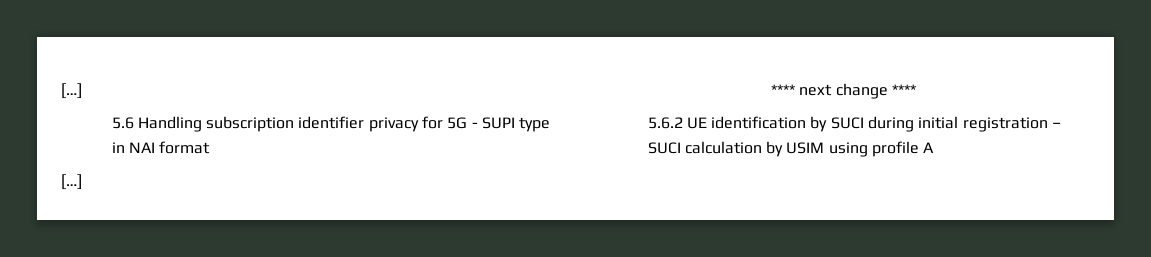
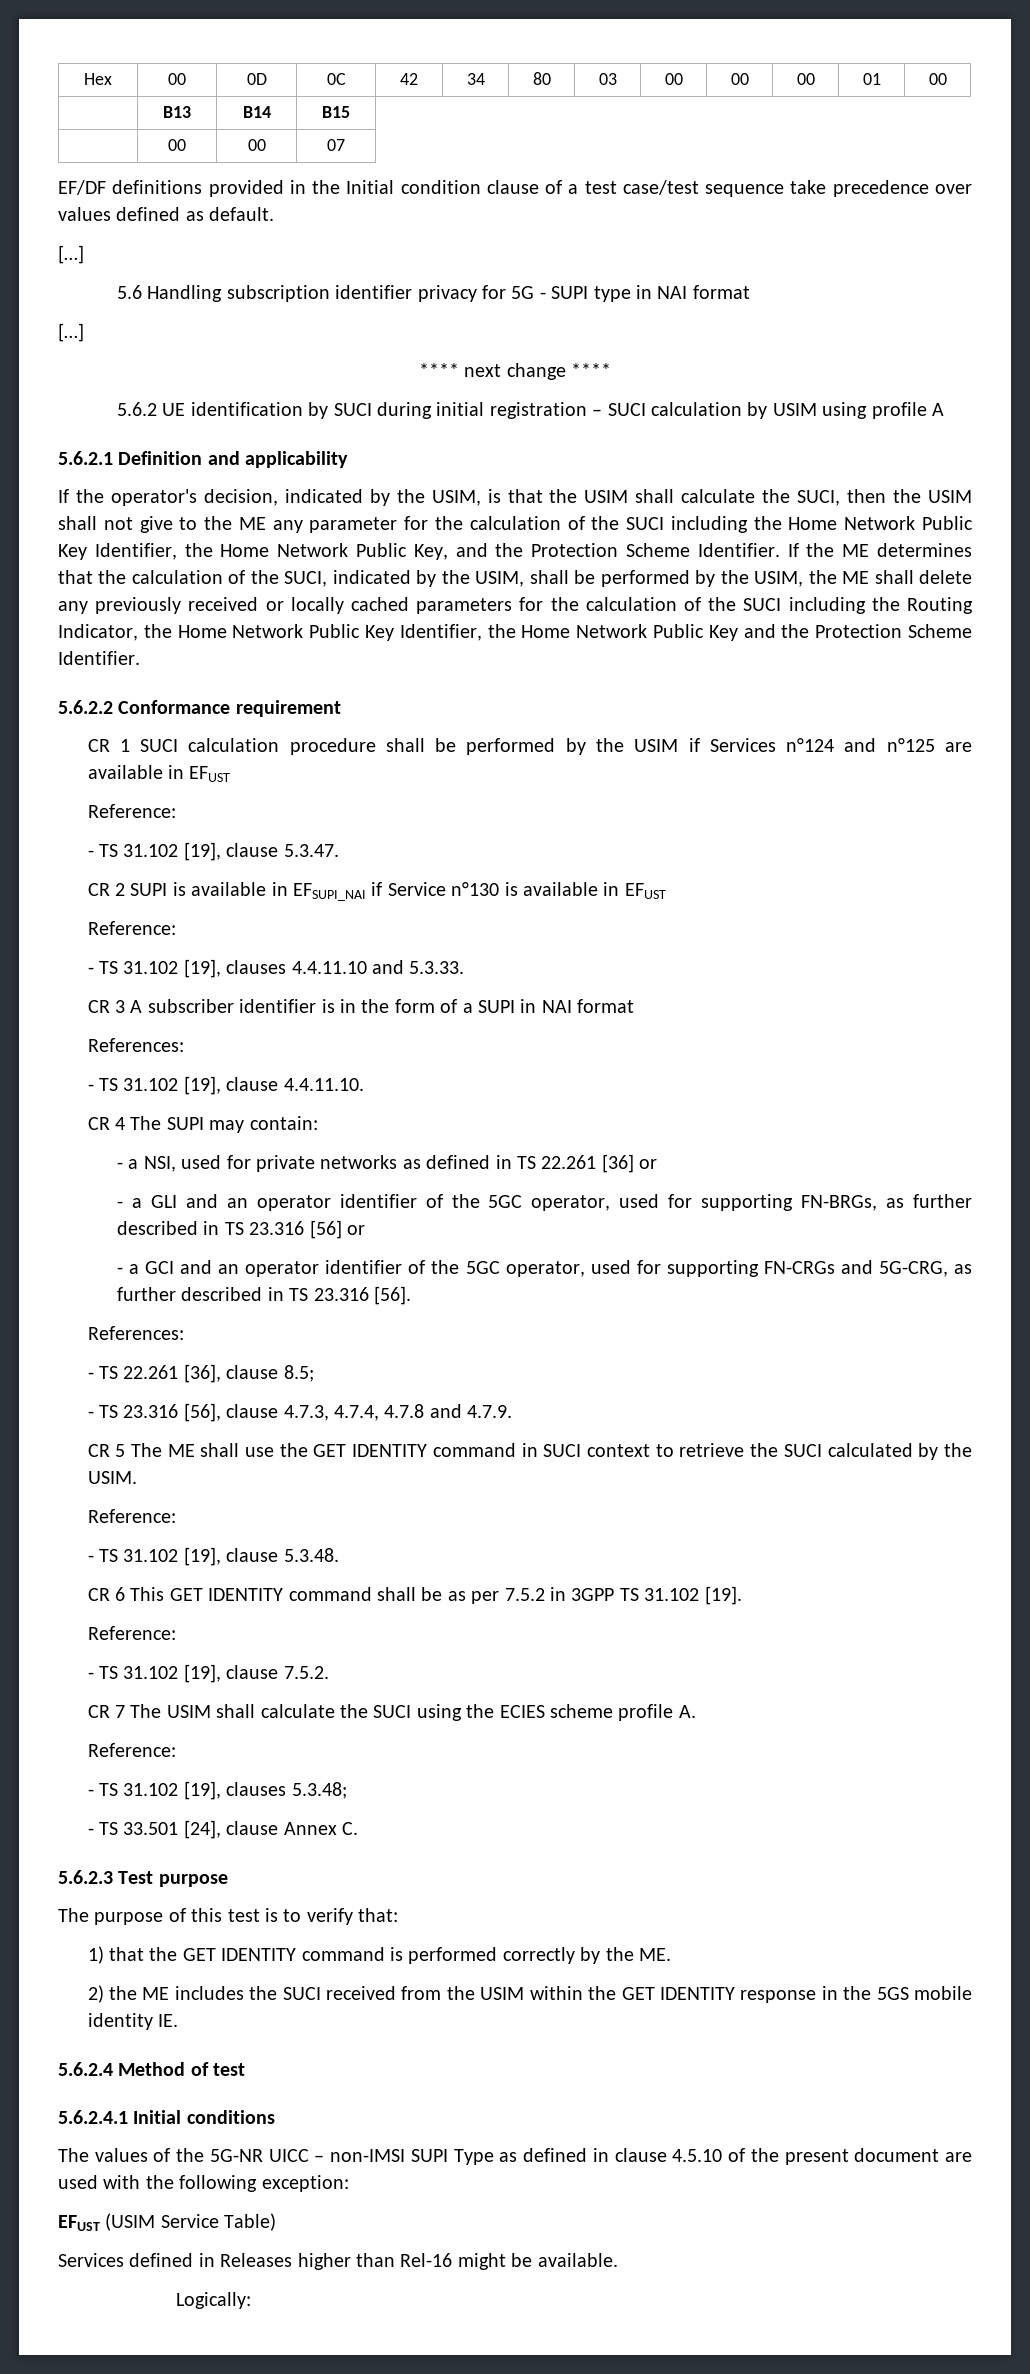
(61, 91) none -> [84,73,112,85] [168,73,186,85] [246,73,267,85] [326,73,346,85] [400,73,418,85] [466,73,485,85] [532,72,551,85] [598,73,617,85] [664,73,683,85] [730,73,749,85] [796,73,815,85] [862,73,881,85] [928,73,947,85] [163,106,191,118] [242,106,271,118] [322,106,350,118] [168,139,186,151] [247,139,266,151] [327,139,345,151] [58,180,972,197] [58,207,275,221] Hex | 00 | 0D | 0C | 42 | 34 | 80 | 03 | 00 | 00 | 00 | 01 | 00 // | B13 | B14 | B15 // | 00 | 00 | 07 // EF/DF definitions provided in the Initial condition clause of a test case/test sequence take precedence over values defined as default. //
(935, 147) none -> [58,451,349,468] [58,489,973,506] [58,516,974,533] [58,543,972,560] [58,570,973,587] [58,597,974,614] [58,624,972,641] [58,651,140,665] [58,700,341,717] [87,738,972,755] [87,765,231,782] [87,804,176,818] [87,842,339,861] [87,882,666,901] [87,921,176,935] [87,959,465,978] [87,999,635,1013] [87,1038,184,1052] [87,1076,364,1095] [87,1116,318,1133] [117,1154,658,1173] [117,1194,972,1211] [117,1220,366,1239] [117,1260,973,1277] [117,1286,412,1305] [87,1326,184,1340] [87,1364,314,1383] [87,1403,513,1422] [87,1443,972,1460] [87,1471,137,1484] [87,1509,176,1523] [87,1547,339,1566] [87,1586,742,1605] [87,1626,176,1640] [87,1664,329,1683] [87,1704,696,1721] [87,1743,176,1757] [87,1781,347,1800] [87,1820,358,1839] [58,1870,228,1887] [58,1908,399,1925] [87,1946,671,1964] [87,1985,973,2003] [87,2013,178,2030] [58,2062,246,2076] [58,2110,275,2124] [58,2148,972,2165] [58,2175,349,2192] [58,2213,277,2231] [58,2253,618,2270] [176,2292,252,2309] // 5.6.2.1 Definition and applicability // If the operator's decision, indicated by the USIM, is that the USIM shall calculate the SUCI, then the USIM shall not give to the ME any parameter for the calculation of the SUCI including the Home Network Public Key Identifier, the Home Network Public Key, and the Protection Scheme Identifier. If the ME determines that the calculation of the SUCI, indicated by the USIM, shall be performed by the USIM, the ME shall delete any previously received or locally cached parameters for the calculation of the SUCI including the Routing Indicator, the Home Network Public Key Identifier, the Home Network Public Key and the Protection Scheme Identifier. // 5.6.2.2 Conformance requirement // CR 1 SUCI calculation procedure shall be performed by the USIM if Services n°124 and n°125 are available in EFUST // Reference: // - TS 31.102 [19], clause 5.3.47. // CR 2 SUPI is available in EFSUPI_NAI if Service n°130 is available in EFUST // Reference: // - TS 31.102 [19], clauses 4.4.11.10 and 5.3.33. // CR 3 A subscriber identifier is in the form of a SUPI in NAI format // References: // - TS 31.102 [19], clause 4.4.11.10. // CR 4 The SUPI may contain: // - a NSI, used for private networks as defined in TS 22.261 [36] or // - a GLI and an operator identifier of the 5GC operator, used for supporting FN-BRGs, as further described in TS 23.316 [56] or // - a GCI and an operator identifier of the 5GC operator, used for supporting FN-CRGs and 5G-CRG, as further described in TS 23.316 [56]. // References: // - TS 22.261 [36], clause 8.5; // - TS 23.316 [56], clause 4.7.3, 4.7.4, 4.7.8 and 4.7.9. // CR 5 The ME shall use the GET IDENTITY command in SUCI context to retrieve the SUCI calculated by the USIM. // Reference: // - TS 31.102 [19], clause 5.3.48. // CR 6 This GET IDENTITY command shall be as per 7.5.2 in 3GPP TS 31.102 [19]. // Reference: // - TS 31.102 [19], clause 7.5.2. // CR 7 The USIM shall calculate the SUCI using the ECIES scheme profile A. // Reference: // - TS 31.102 [19], clauses 5.3.48; // - TS 33.501 [24], clause Annex C. // 5.6.2.3 Test purpose // The purpose of this test is to verify that: // 1) that the GET IDENTITY command is performed correctly by the ME. // 2) the ME includes the SUCI received from the USIM within the GET IDENTITY response in the 5GS mobile identity IE. // 5.6.2.4 Method of test // 5.6.2.4.1 Initial conditions // The values of the 5G-NR UICC – non-IMSI SUPI Type as defined in clause 4.5.10 of the present document are used with the following exception: // EFUST (USIM Service Table) // Services defined in Releases higher than Rel-16 might be available. // Logically:

